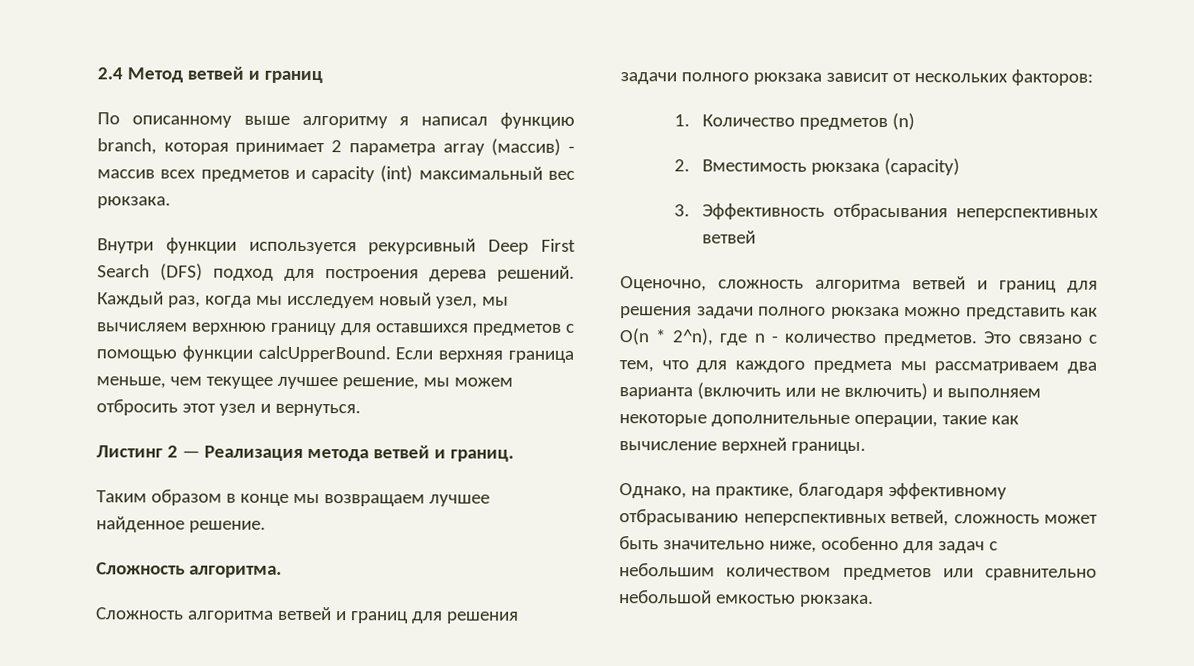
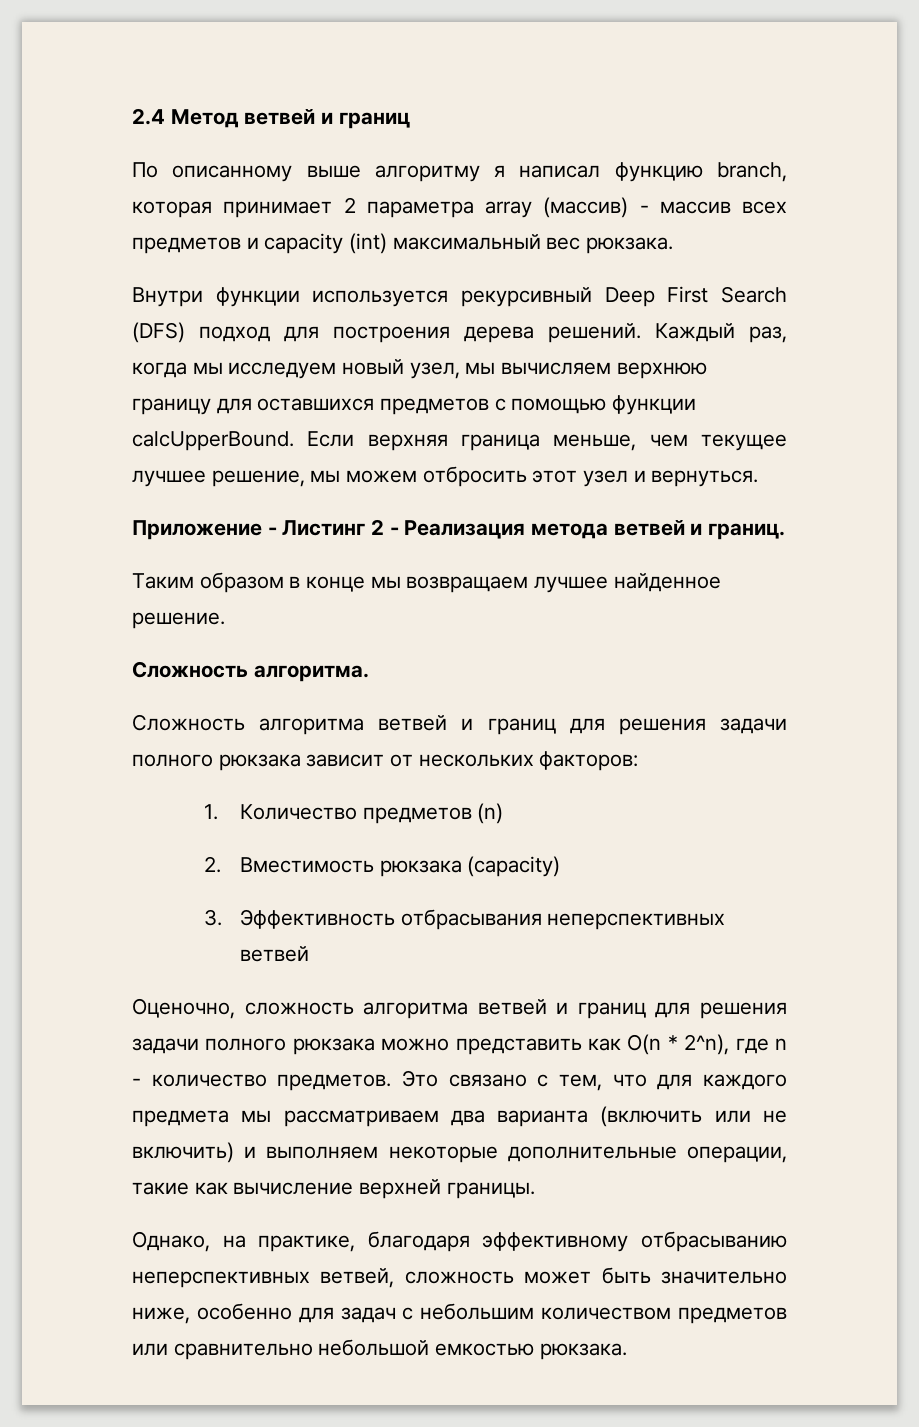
(361, 410) none -> [132,520,277,540] Приложение -
[181,450,200,458] — -> [389,527,399,535] -

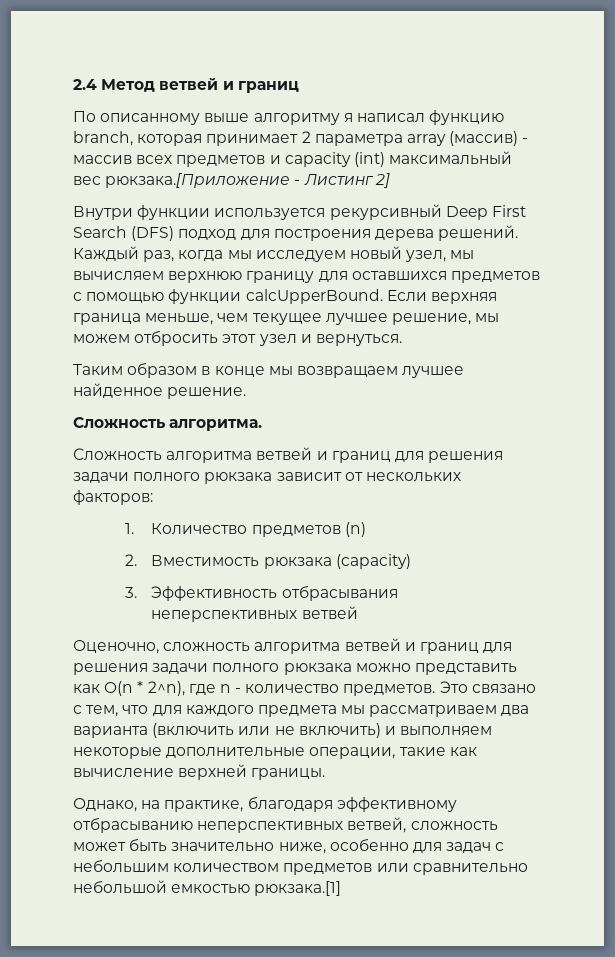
[586,237,674,254] рюкзака. -> [105,173,390,188] рюкзака.[Приложение - Листинг 2]
[132,519,786,540] // Приложение - Листинг 2 - Реализация метода ветвей и границ. -> (402, 340) none
[539,1343,627,1360] рюкзака. -> [254,881,342,896] рюкзака.[1]

